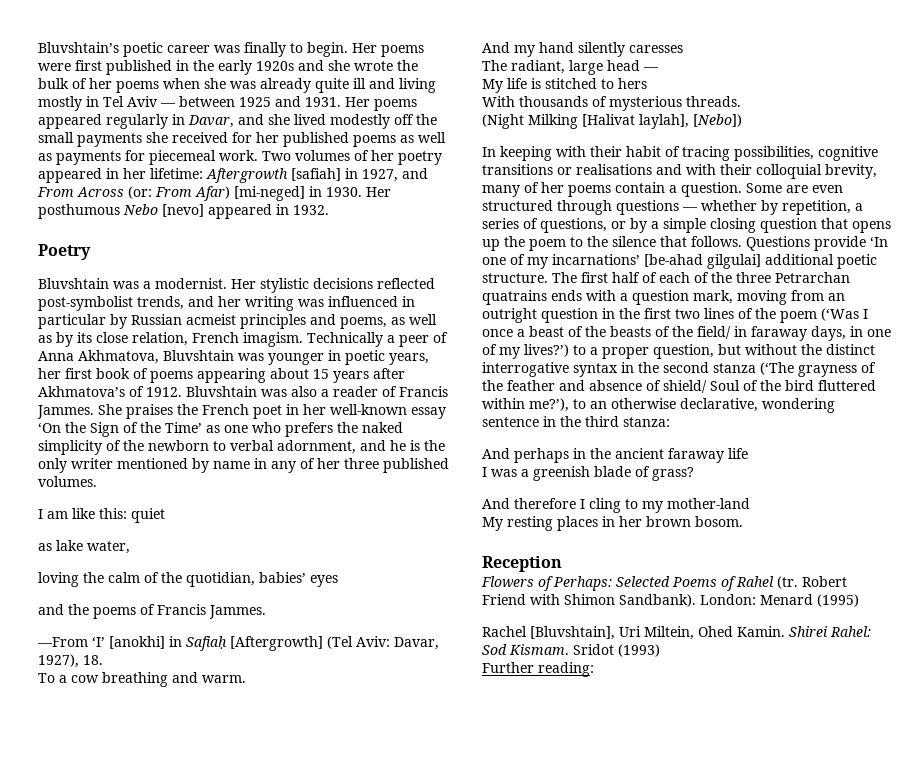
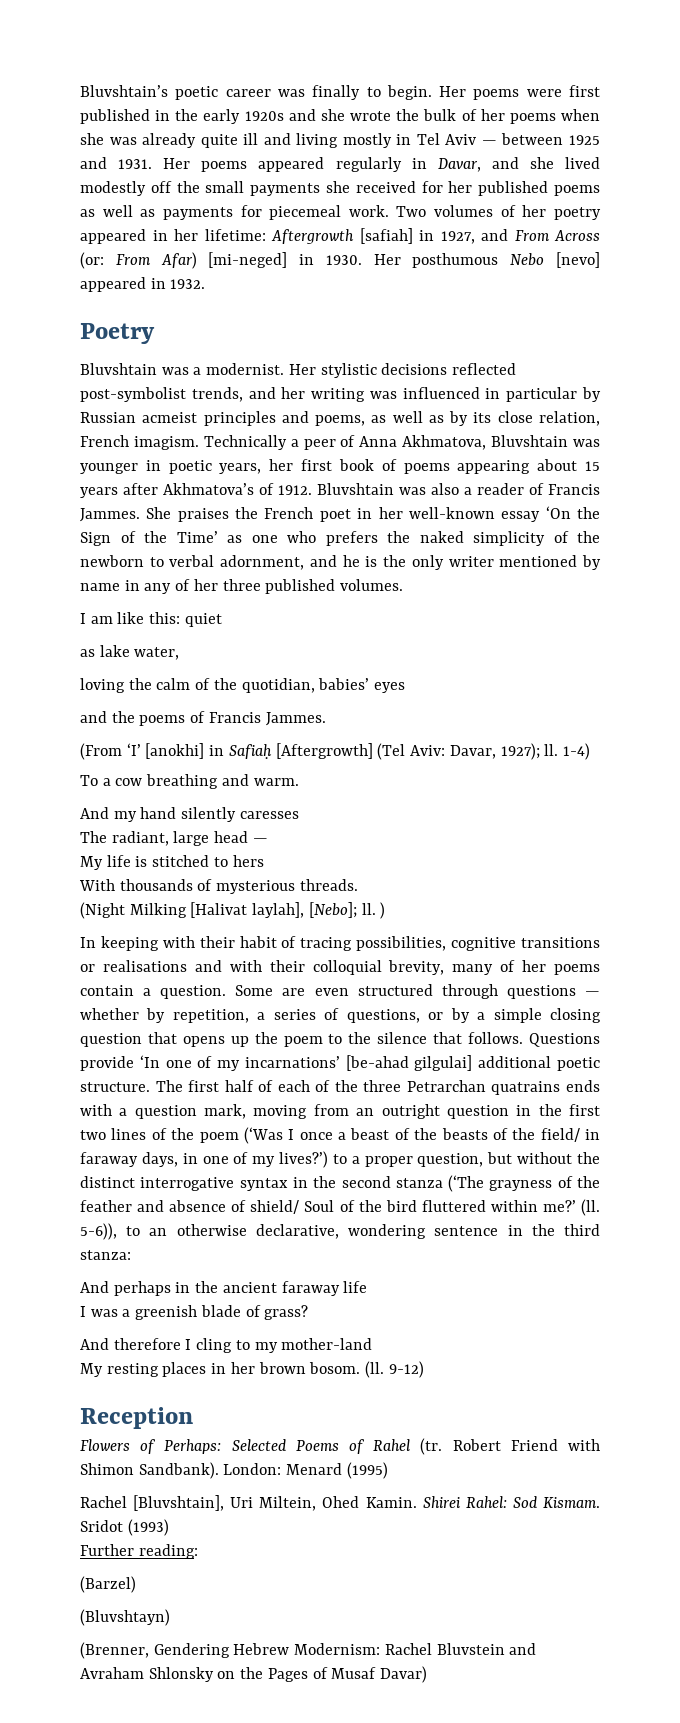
[37,637,88,647] —From -> [80,743,122,760] (From
[38,654,103,668] 1927), 18. -> [500,743,590,760] 1927); ll. 1-4)
[693,114,742,127] [Nebo]) -> [308,902,386,919] [Nebo]; ll. )
[529,398,569,412] me?’), -> [542,1199,600,1216] [80,1223,117,1240] me?’ (ll. 5-6)),
(743, 521) none -> [365,1361,424,1378] (ll. 9-12)
(594, 669) none -> [80,1576,136,1593] [80,1609,170,1626] [80,1642,537,1659] [80,1666,428,1683] // (Barzel) // (Bluvshtayn) // (Brenner, Gendering Hebrew Modernism: Rachel Bluvstein and Avraham Shlonsky on the Pages of Musaf Davar)

